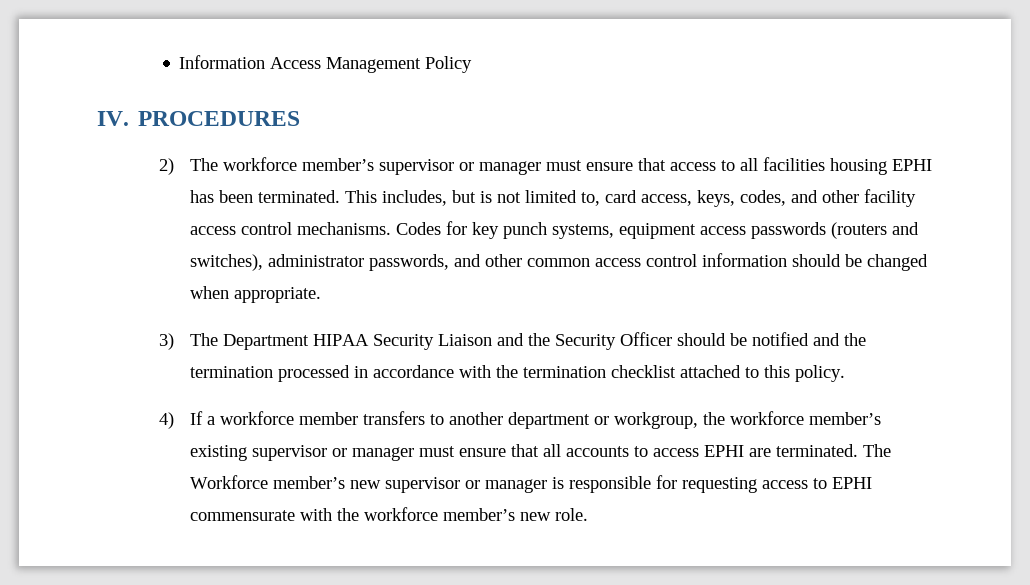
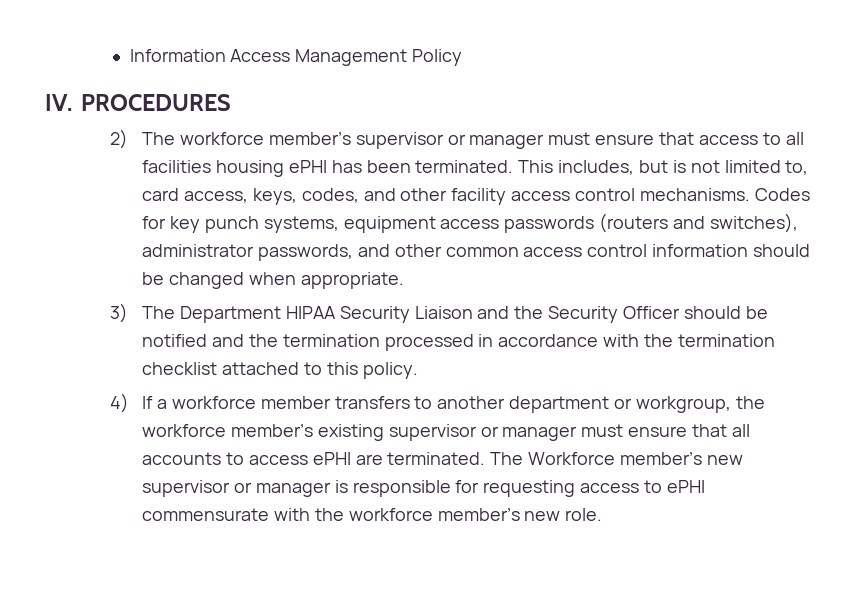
[891,159,932,171] EPHI -> [288,160,327,173] ePHI
[703,445,744,457] EPHI -> [312,452,351,465] ePHI
[831,477,872,489] EPHI -> [666,480,705,493] ePHI

